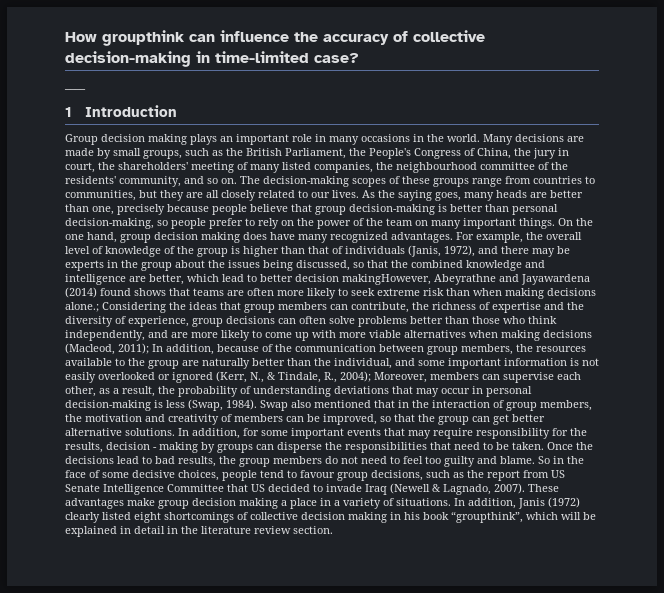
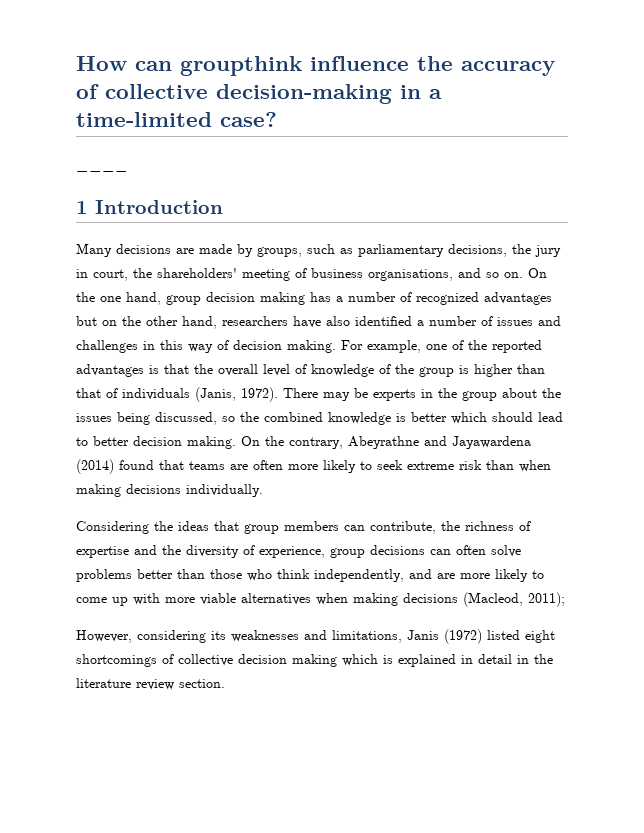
[102,30,215,46] groupthink can -> [135,56,302,76] can groupthink
(210, 57) none -> [429,89,442,99] a
[65,134,480,145] Group decision making plays an important role in many occasions in the world. -> (223, 207) none
[113,148,141,156] small -> (253, 250) none
[226,148,511,159] the British Parliament, the People's Congress of China, -> [358,244,507,257] parliamentary decisions,
[250,162,568,173] [65,176,595,187] [65,190,583,201] [65,204,558,215] [65,218,555,229] many listed companies, the neighbourhood committee of the residents' community, and so on. The decision-making scopes of these groups range from countries to communities, but they are all closely related to our lives. As the saying goes, many heads are better than one, precisely because people believe that group decision-making is better than personal decision-making, so people prefer to rely on the power of the team on many important things. -> [311,268,523,281] business organisations, and so on.
[243,232,523,243] does have many recognized advantages. For example, -> [310,292,552,305] [76,316,561,329] [76,340,542,353] [76,364,189,377] has a number of recognized advantages but on the other hand, researchers have also identified a number of issues and challenges in this way of decision making. For example, one of the reported advantages is that
[444,245,529,257] 1972), and there -> [241,387,318,402] 1972). There
[367,260,388,268] that -> (235, 419) none
[525,260,545,268] [65,274,431,285] and intelligence are better, which lead to better decision makingHowever, -> [396,412,563,424] [76,436,343,449] is better which should lead to better decision making. On the contrary,
[134,288,166,296] shows -> (154, 465) none
[65,302,99,312] alone.; -> [186,484,263,497] individually. //
[152,344,586,355] [65,358,599,369] [65,371,581,383] [65,386,532,397] [65,399,592,411] [65,414,545,425] [65,428,587,439] [65,442,593,453] [65,456,584,467] [65,470,565,481] [65,483,559,495] [65,498,516,509] In addition, because of the communication between group members, the resources available to the group are naturally better than the individual, and some important information is not easily overlooked or ignored (Kerr, N., & Tindale, R., 2004); Moreover, members can supervise each other, as a result, the probability of understanding deviations that may occur in personal decision-making is less (Swap, 1984). Swap also mentioned that in the interaction of group members, the motivation and creativity of members can be improved, so that the group can get better alternative solutions. In addition, for some important events that may require responsibility for the results, decision - making by groups can disperse the responsibilities that need to be taken. Once the decisions lead to bad results, the group members do not need to feel too guilty and blame. So in the face of some decisive choices, people tend to favour group decisions, such as the report from US Senate Intelligence Committee that US decided to invade Iraq (Newell & Lagnado, 2007). These advantages make group decision making a place in a variety of situations. In addition, -> [76,630,402,643] // However, considering its weaknesses and limitations,
[65,512,100,523] clearly -> (482, 636) none
[390,511,596,523] in his book “groupthink”, which will be -> [342,654,393,666] which is

